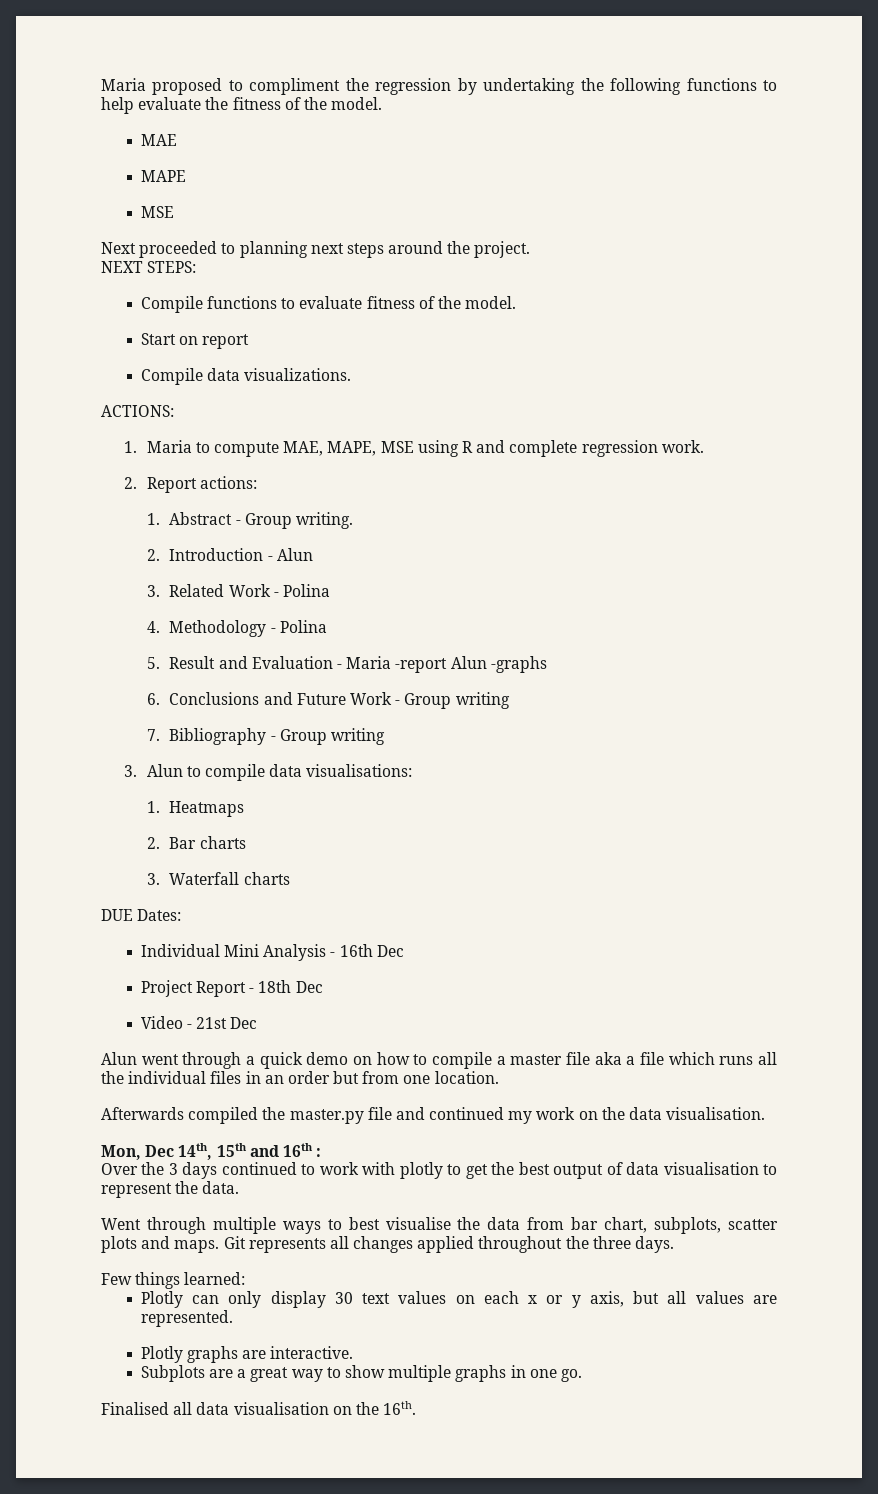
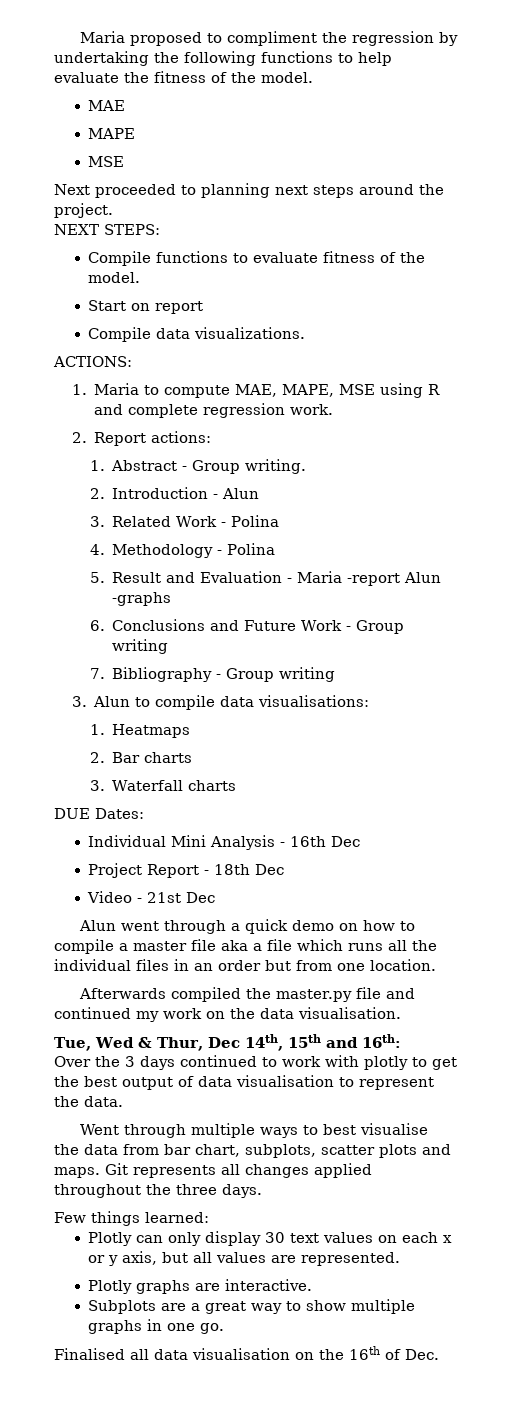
[101,1145,141,1160] Mon, -> [54,1037,203,1051] Tue, Wed & Thur,
[282,1143,322,1157] 16th : -> [361,1034,401,1048] 16th:
[383,1401,417,1415] 16th. -> [349,1346,439,1360] 16th of Dec.

